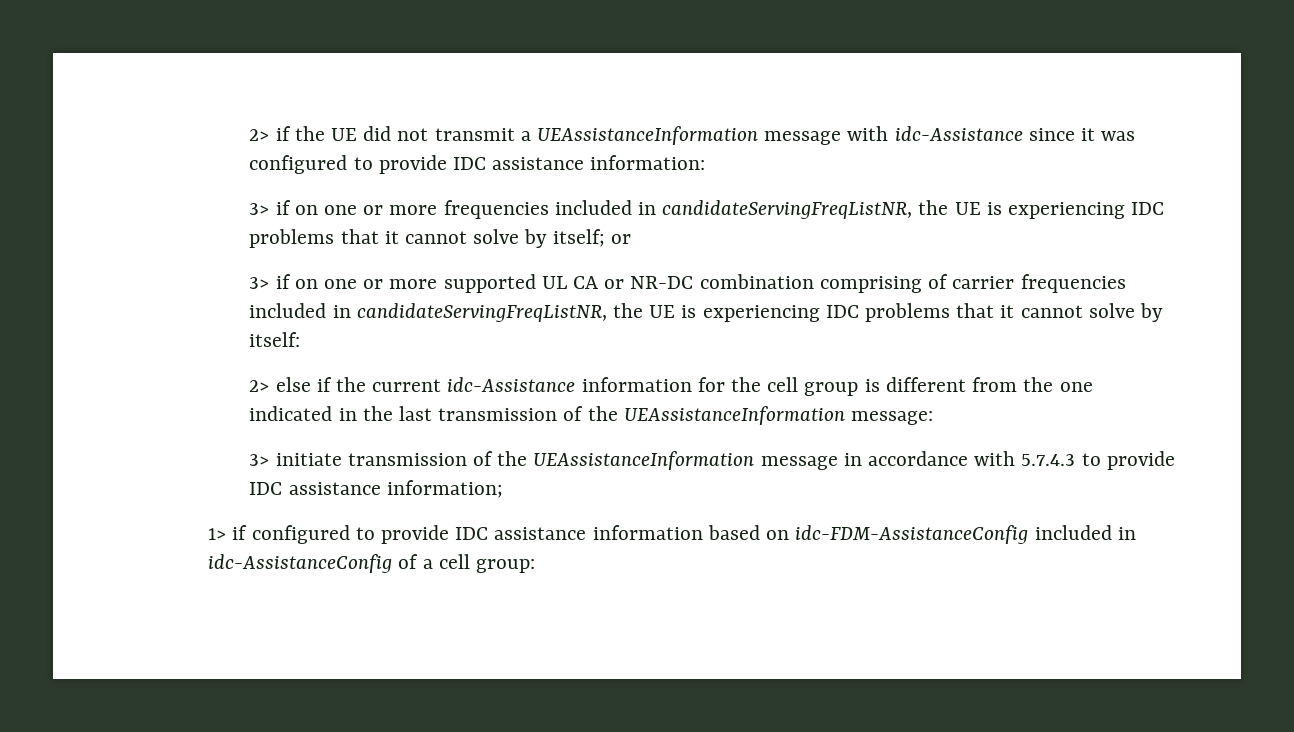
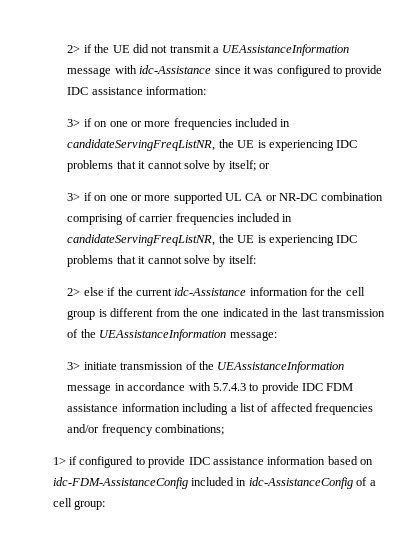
[288,480,503,498] assistance information; -> [326,383,354,391] [67,403,374,415] [67,424,225,436] FDM assistance information including a list of affected frequencies and/or frequency combinations;

